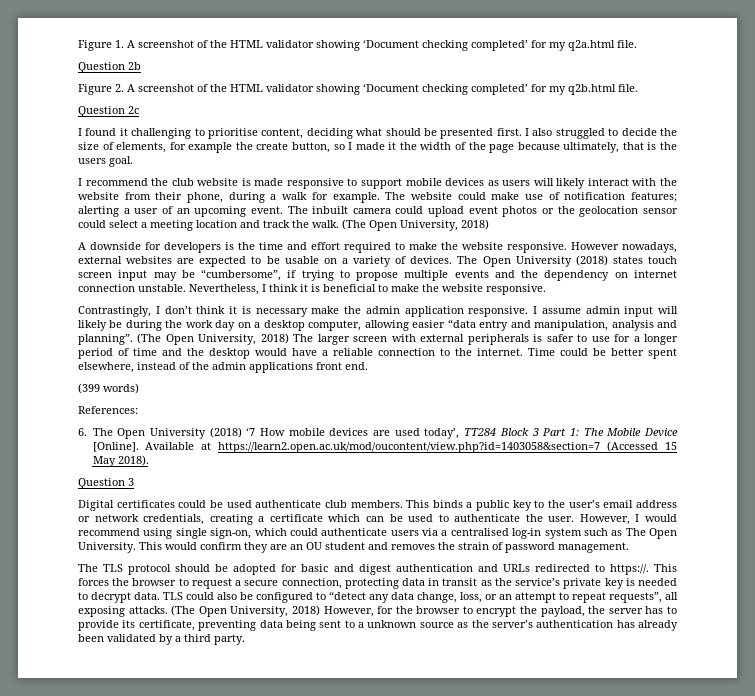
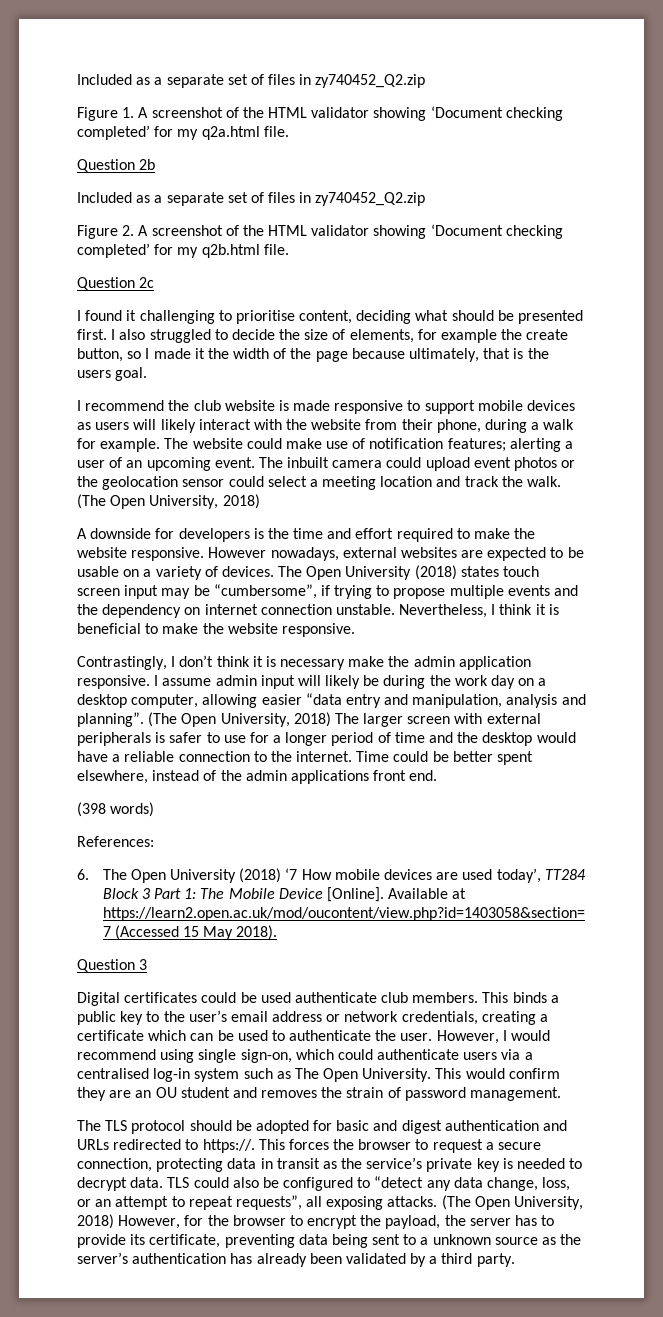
(78, 45) none -> [77,74,426,88] Included as a separate set of files in zy740452_Q2.zip //
(141, 66) none -> [77,192,426,206] // Included as a separate set of files in zy740452_Q2.zip
[78,383,100,394] (399 -> [77,802,106,817] (398

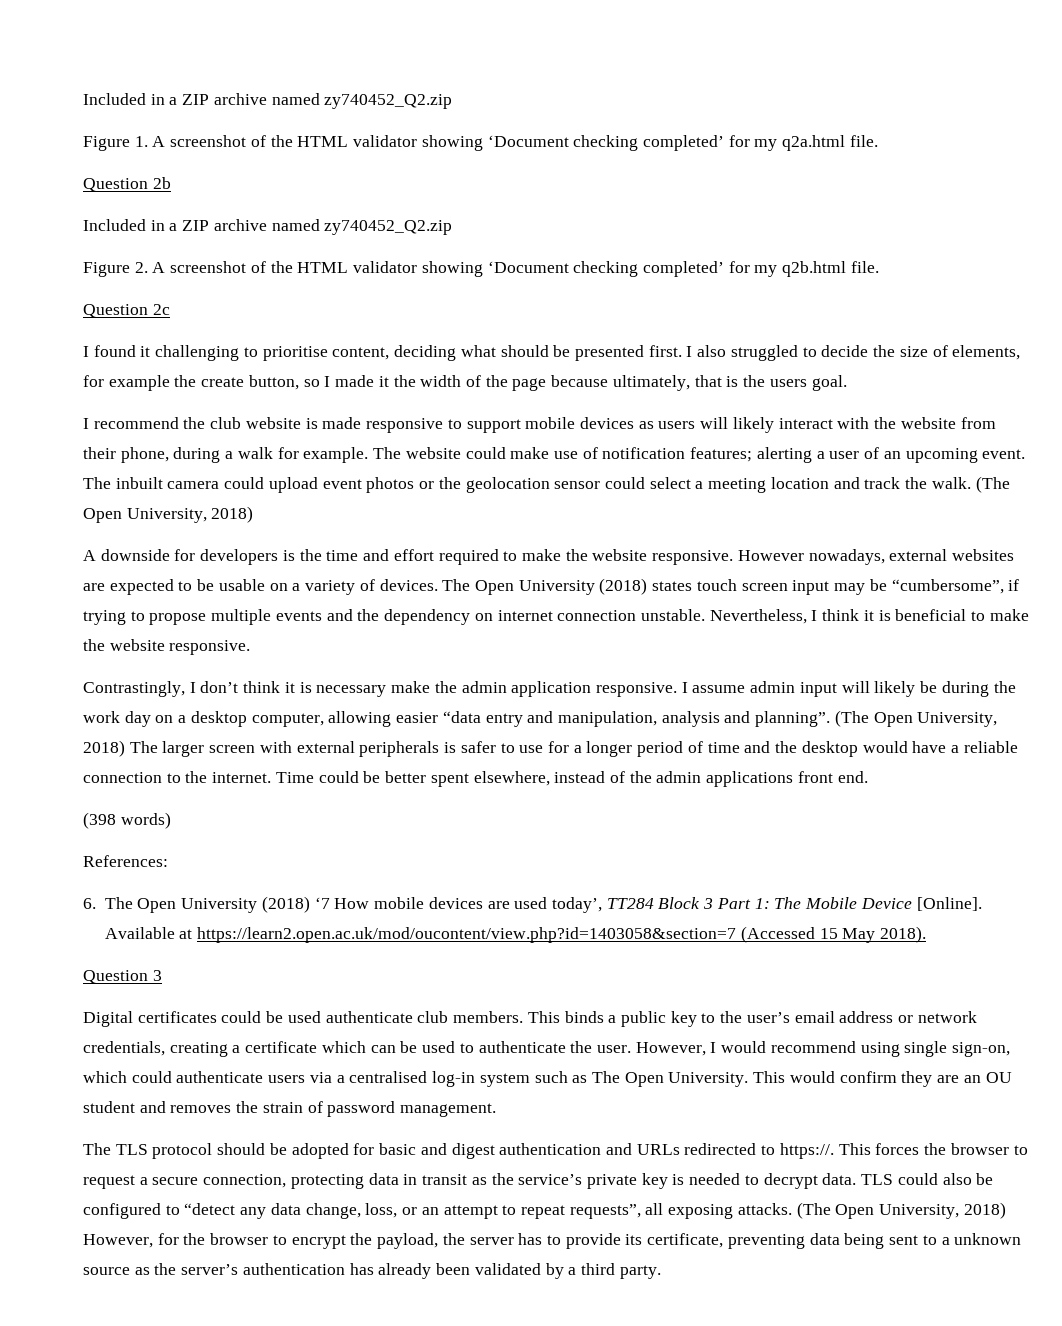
[77,74,312,88] Included as a separate set of files in -> [83,93,320,105] Included in a ZIP archive named
[136,192,312,206] as a separate set of files in -> [150,219,320,231] in a ZIP archive named

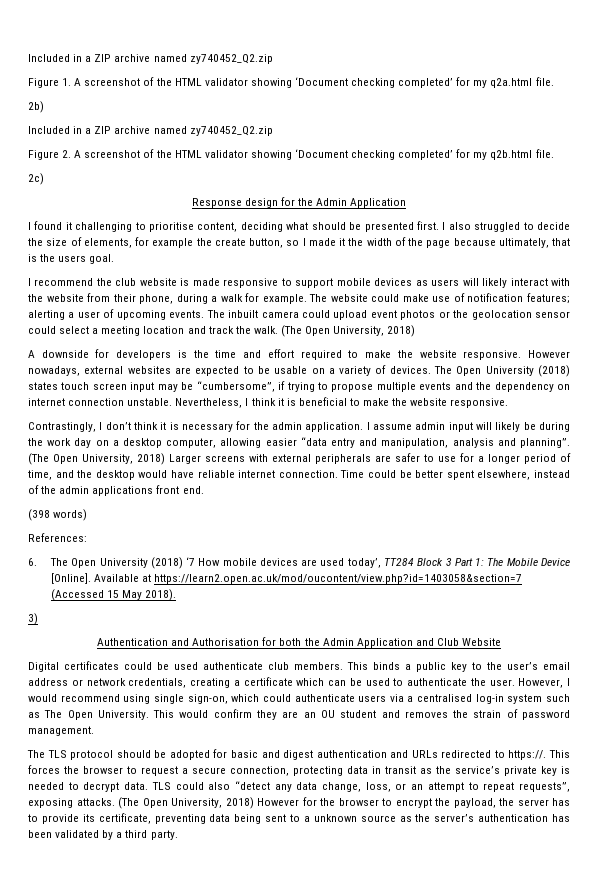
[83,177,171,192] Question 2b -> [28,101,44,113] 2b)
[83,304,170,318] Question 2c -> [28,173,44,185] [191,197,407,208] 2c) // Response design for the Admin Application
[883,448,1026,463] an upcoming event. -> [116,310,205,320] upcoming events.
[391,681,677,697] make the admin application responsive. -> [236,421,364,432] for the admin application.
[129,741,256,757] The larger screen -> [169,454,245,464] Larger screens
[444,742,457,753] is -> [375,455,391,462] are
[707,742,740,753] time -> [28,470,52,480] time,
[950,741,1018,753] [83,771,272,783] a reliable connection to the internet. -> [197,470,338,478] reliable internet connection.
[83,970,162,984] Question 3 -> [28,613,38,625] [96,637,502,648] 3) // Authentication and Authorisation for both the Admin Application and Club Website
[976,1173,994,1185] [83,1203,180,1219] be configured to -> (231, 786) none
[645,1203,664,1215] all -> (570, 787) none
[83,1234,153,1248] However, -> [257,798,299,806] However
[378,1263,432,1279] already -> (570, 818) none

